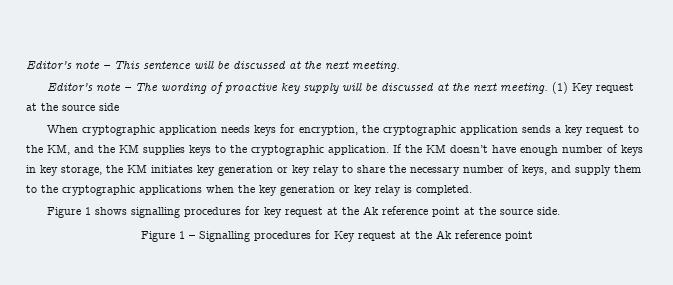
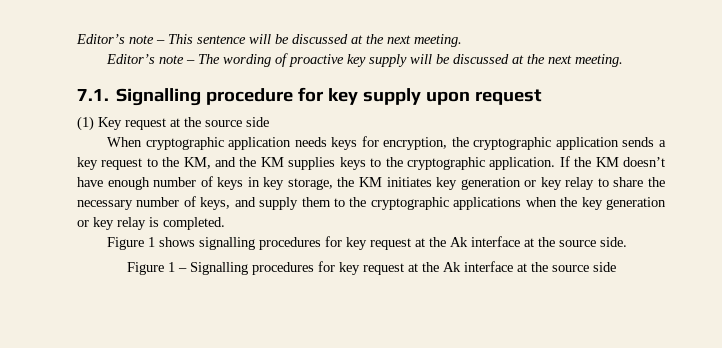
(549, 88) none -> [77,87,543,106] // 7.1. Signalling procedure for key supply upon request //
[382,206,461,217] reference point -> [471,236,521,247] interface
[333,230,533,242] Key request at the Ak reference point -> [338,261,616,275] key request at the Ak interface at the source side

